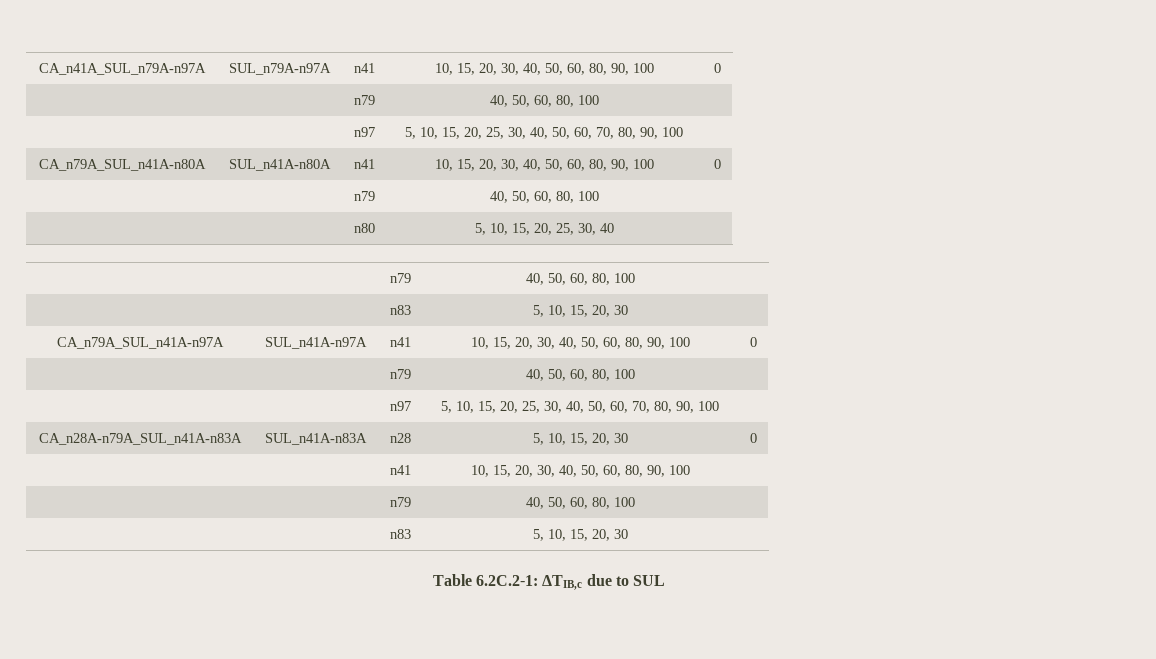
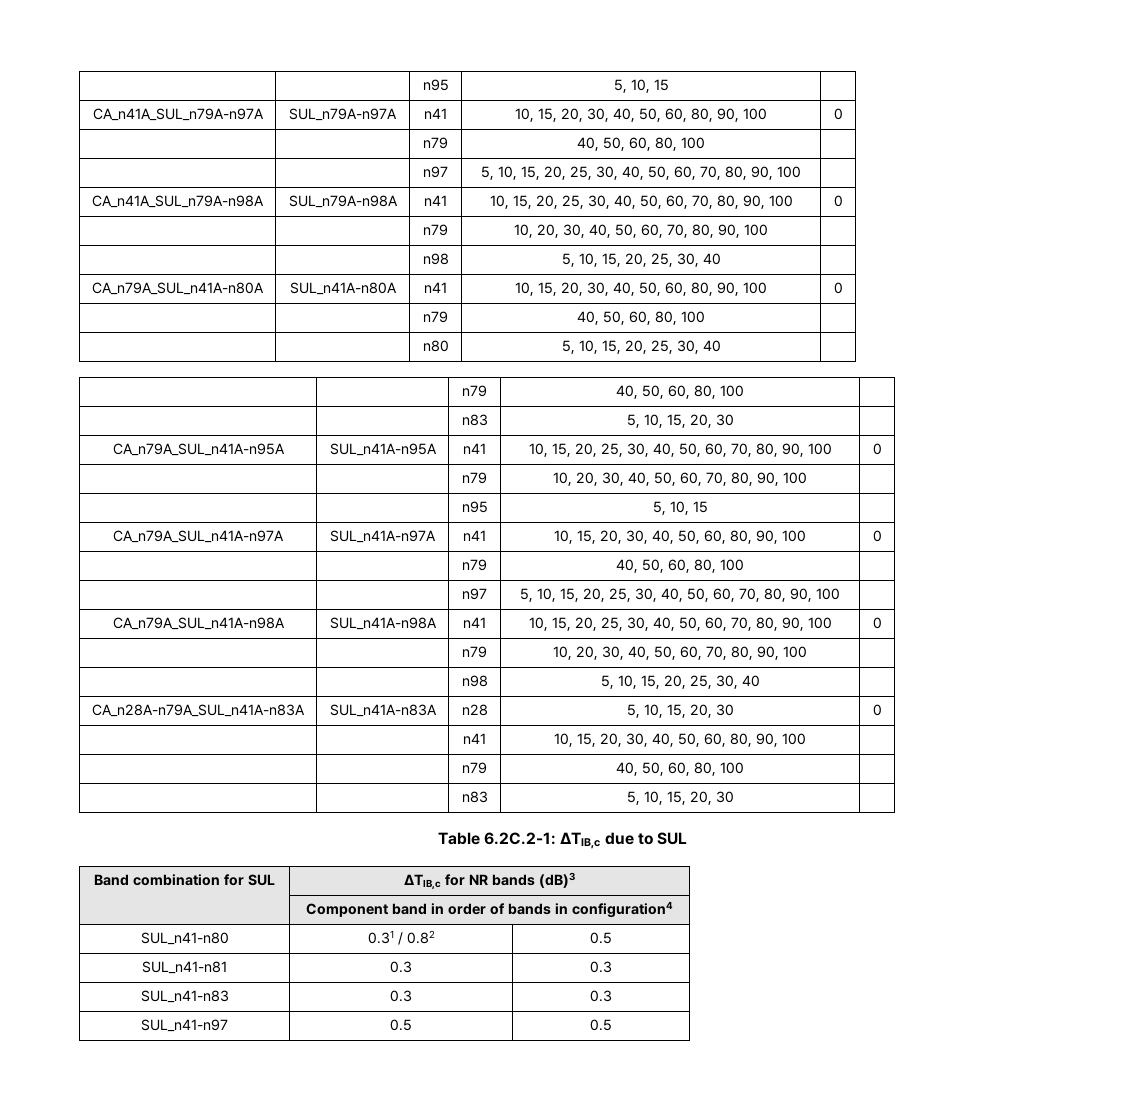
(38, 69) none -> [422,79,449,91] [613,79,669,93] | | n95 | 5, 10, 15 | //
(683, 132) none -> [92,195,264,208] [288,195,398,208] [424,195,447,206] [489,195,793,209] [833,195,843,207] [423,224,448,236] [514,224,769,238] [422,253,449,265] [561,253,721,267] // CA_n41A_SUL_n79A-n98A | SUL_n79A-n98A | n41 | 10, 15, 20, 25, 30, 40, 50, 60, 70, 80, 90, 100 | 0 // | | n79 | 10, 20, 30, 40, 50, 60, 70, 80, 90, 100 | // | | n98 | 5, 10, 15, 20, 25, 30, 40 |
(628, 310) none -> [112,443,285,456] [329,443,437,456] [463,443,486,454] [528,443,832,457] [872,443,882,455] [462,472,487,484] [553,472,808,486] [461,501,488,513] [652,501,708,515] // CA_n79A_SUL_n41A-n95A | SUL_n41A-n95A | n41 | 10, 15, 20, 25, 30, 40, 50, 60, 70, 80, 90, 100 | 0 // | | n79 | 10, 20, 30, 40, 50, 60, 70, 80, 90, 100 | // | | n95 | 5, 10, 15 |
(719, 406) none -> [112,617,285,630] [329,617,437,630] [463,617,486,628] [528,617,832,631] [872,617,882,629] [462,646,487,658] [553,646,808,660] [461,675,488,687] [600,675,760,689] // CA_n79A_SUL_n41A-n98A | SUL_n41A-n98A | n41 | 10, 15, 20, 25, 30, 40, 50, 60, 70, 80, 90, 100 | 0 // | | n79 | 10, 20, 30, 40, 50, 60, 70, 80, 90, 100 | // | | n98 | 5, 10, 15, 20, 25, 30, 40 |
(666, 580) none -> [94,874,275,886] [404,872,575,890] [306,901,673,918] [140,932,229,945] [367,930,435,945] [590,932,612,944] [142,961,227,974] [390,961,412,973] [590,961,612,973] [140,990,229,1003] [390,990,412,1002] [590,990,612,1002] [141,1019,228,1032] [390,1019,412,1031] [590,1019,612,1031] // Band combination for SUL | ΔTIB,c for NR bands (dB)3 // | Component band in order of bands in configuration4 // SUL_n41-n80 | 0.31 / 0.82 | 0.5 // SUL_n41-n81 | 0.3 | 0.3 // SUL_n41-n83 | 0.3 | 0.3 // SUL_n41-n97 | 0.5 | 0.5

